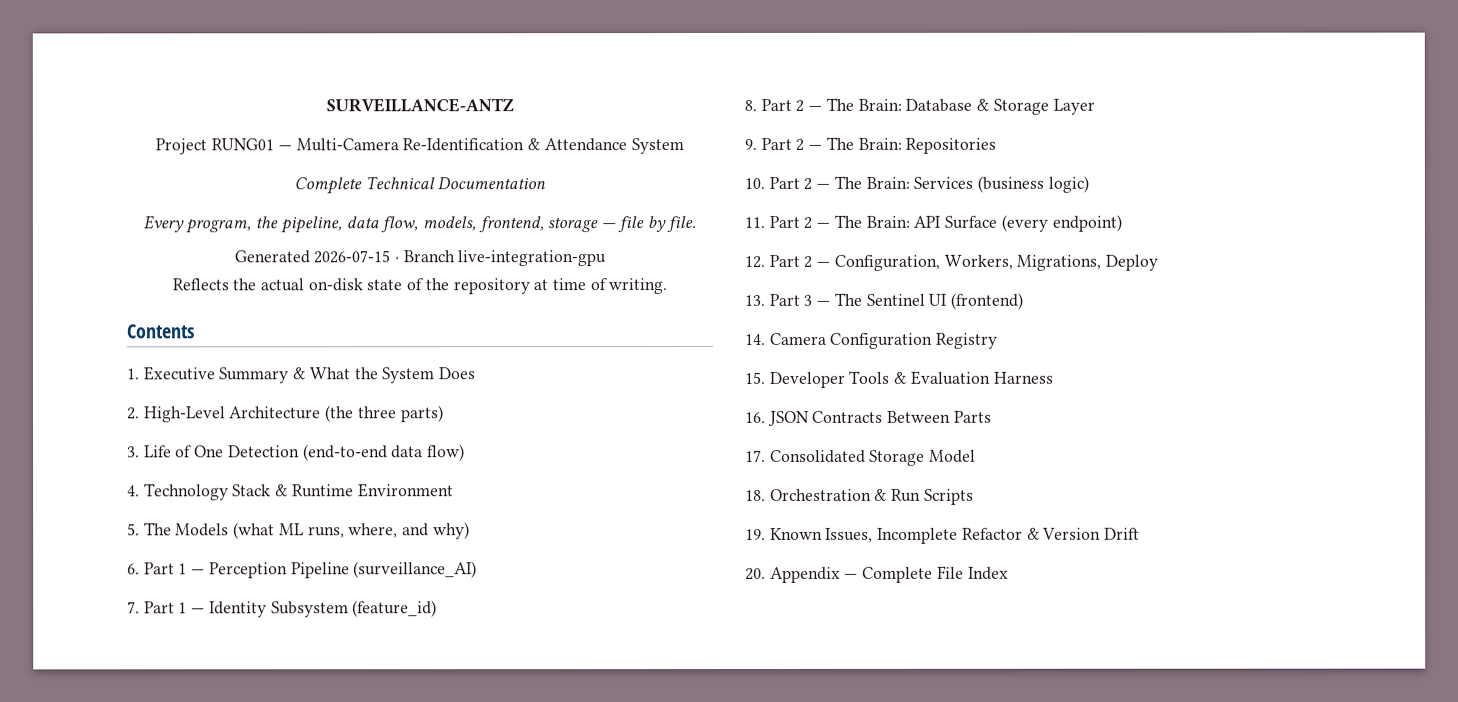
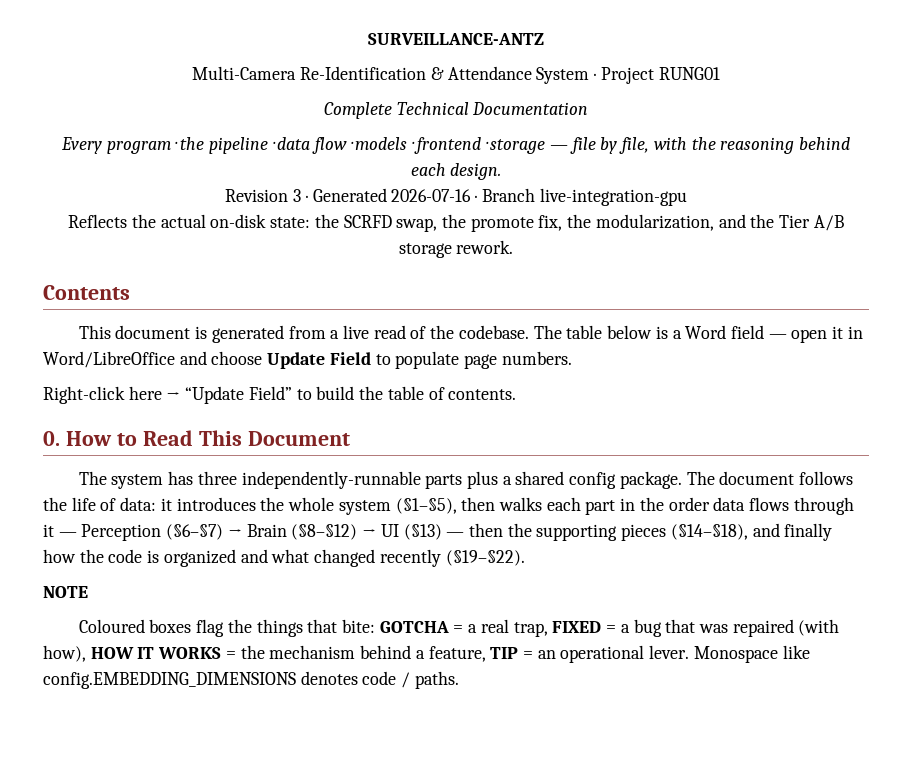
[155,138,292,155] Project RUNG01 — -> (544, 39) none
(684, 146) none -> [594,67,720,84] · Project RUNG01
[185,216,697,234] [233,250,391,264] program, the pipeline, data flow, models, frontend, storage — file by file. // Generated 2026-07-15 -> [106,137,851,154] [410,163,502,180] [225,188,472,202] program · the pipeline · data flow · models · frontend · storage — file by file, with the reasoning behind each design. // Revision 3 · Generated 2026-07-16
[366,278,668,295] [126,324,194,339] [127,366,477,384] [127,405,444,423] [127,444,466,462] [127,483,454,501] [127,522,470,540] [127,561,478,579] [127,600,438,618] [744,97,1095,115] [744,136,997,154] [744,175,1089,193] [744,214,1122,232] [744,254,1159,271] [744,292,1024,310] [744,332,998,349] [745,370,1054,388] [745,410,992,426] [745,449,977,466] [745,488,974,505] [745,527,1141,544] [745,565,1009,583] state of the repository at time of writing. // Contents // 1. Executive Summary & What the System Does // 2. High-Level Architecture (the three parts) // 3. Life of One Detection (end-to-end data flow) // 4. Technology Stack & Runtime Environment // 5. The Models (what ML runs, where, and why) // 6. Part 1 — Perception Pipeline (surveillance_AI) // 7. Part 1 — Identity Subsystem (feature_id) // 8. Part 2 — The Brain: Database & Storage Layer // 9. Part 2 — The Brain: Repositories // 10. Part 2 — The Brain: Services (business logic) // 11. Part 2 — The Brain: API Surface (every endpoint) // 12. Part 2 — Configuration, Workers, Migrations, Deploy // 13. Part 3 — The Sentinel UI (frontend) // 14. Camera Configuration Registry // 15. Developer Tools & Evaluation Harness // 16. JSON Contracts Between Parts // 17. Consolidated Storage Model // 18. Orchestration & Run Scripts // 19. Known Issues, Incomplete Refactor & Version Drift // 20. Appendix — Complete File Index -> [270,214,844,232] [398,240,514,258] [43,285,130,300] [78,325,863,343] [43,351,572,369] [43,386,517,404] [43,430,350,446] [78,471,854,489] [43,497,854,515] [43,523,833,541] [43,549,525,567] [43,586,88,598] [78,619,840,637] [43,645,810,663] [43,671,459,689] state: the SCRFD swap, the promote fix, the modularization, and the Tier A/B storage rework. // Contents // This document is generated from a live read of the codebase. The table below is a Word field — open it in Word/LibreOffice and choose Update Field to populate page numbers. // Right-click here → “Update Field” to build the table of contents. // 0. How to Read This Document // The system has three independently-runnable parts plus a shared config package. The document follows the life of data: it introduces the whole system (§1–§5), then walks each part in the order data flows through it — Perception (§6–§7) → Brain (§8–§12) → UI (§13) — then the supporting pieces (§14–§18), and finally how the code is organized and what changed recently (§19–§22). // NOTE // Coloured boxes flag the things that bite: GOTCHA = a real trap, FIXED = a bug that was repaired (with how), HOW IT WORKS = the mechanism behind a feature, TIP = an operational lever. Monospace like config.EMBEDDING_DIMENSIONS denotes code / paths.

